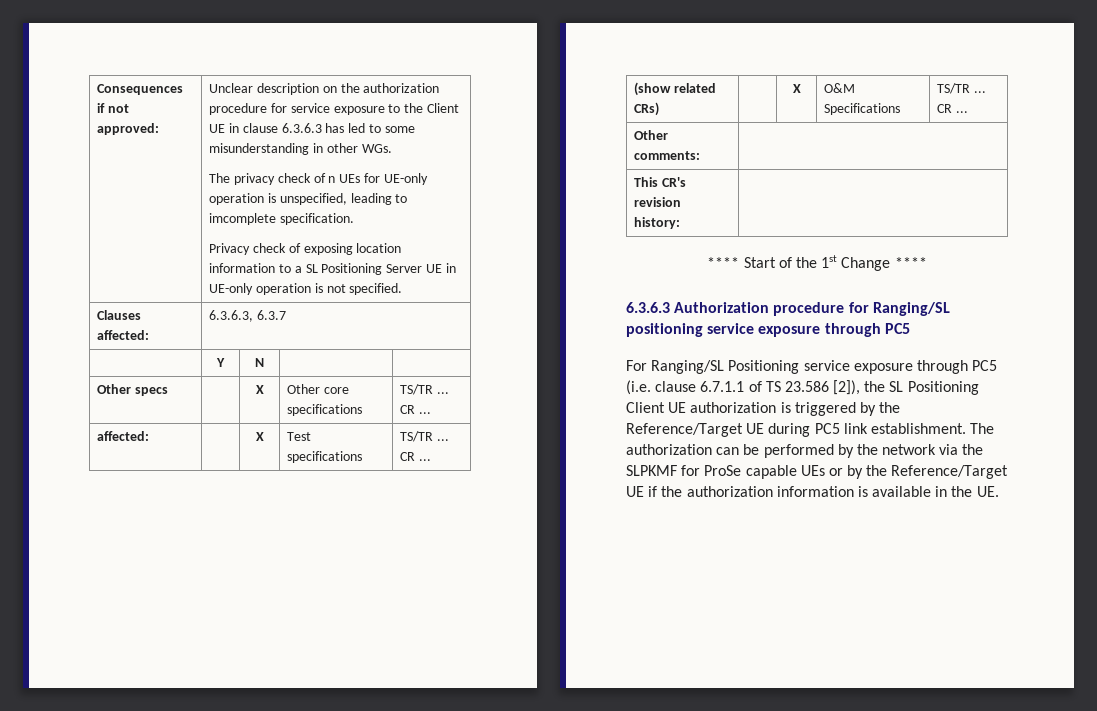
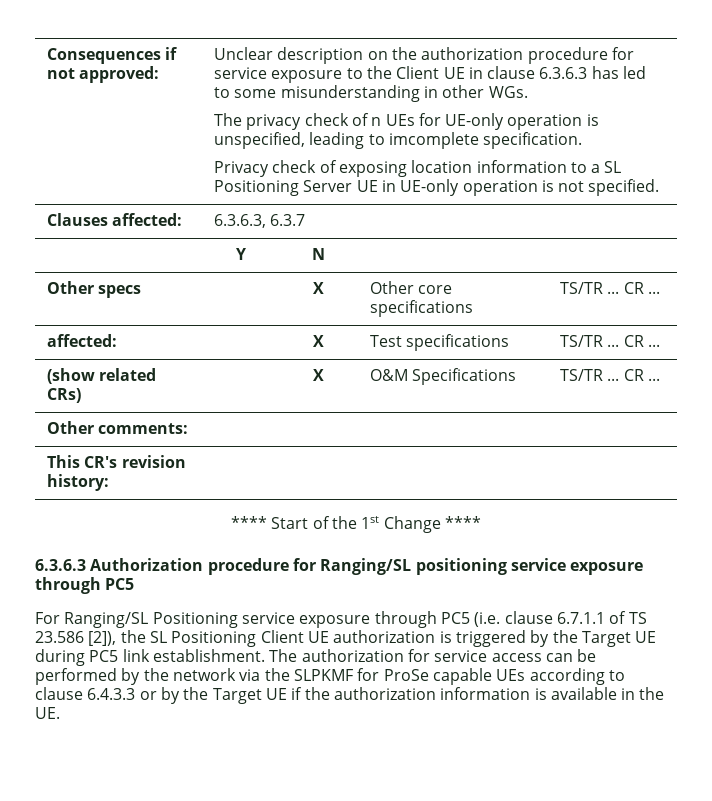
[626,423,743,437] Reference/Target -> [581,631,631,647] Target
(712, 449) none -> [407,649,542,662] for service access
(825, 470) none -> [529,668,625,685] [35,687,136,700] according to clause 6.4.3.3
[891,465,1009,479] Reference/Target -> [212,688,262,704] Target

